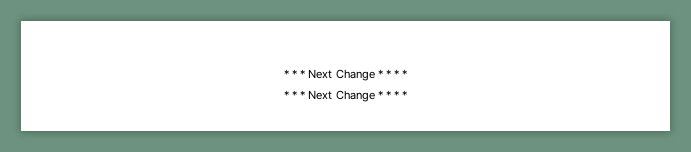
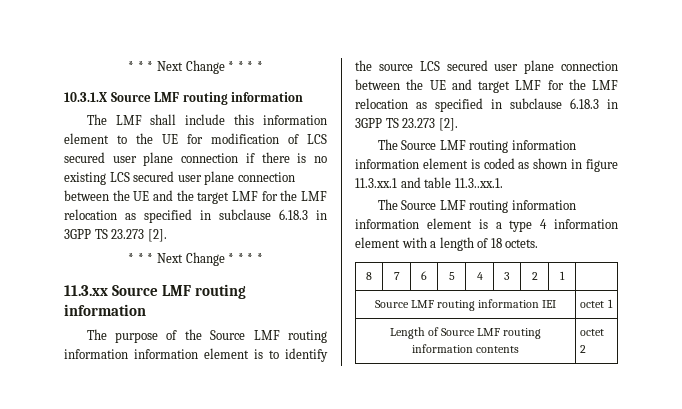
[284,69,407,81] [284,90,407,102] * * * Next Change * * * * // * * * Next Change * * * * -> [128,60,263,74] [64,92,304,105] [86,114,327,125] [64,133,327,144] [64,152,328,166] [64,171,295,185] [64,190,327,204] [64,209,327,223] [64,229,167,242] [128,252,263,266] [64,284,247,299] [64,304,146,316] [86,329,327,343] [64,348,328,362] [355,60,618,74] [355,79,618,93] [355,98,618,112] [355,118,458,131] [377,139,576,153] [355,158,618,172] [355,177,503,188] [377,199,576,213] [355,218,618,232] [355,237,539,251] [366,272,372,280] [393,272,400,280] [421,271,427,280] [448,272,455,280] [476,272,483,280] [504,272,510,280] [531,272,538,280] [560,271,565,280] [374,299,557,311] [580,299,613,308] [389,327,542,339] [411,344,520,353] [580,329,605,336] [580,345,587,353] * * * Next Change * * * * // 10.3.1.X Source LMF routing information // The LMF shall include this information element to the UE for modification of LCS secured user plane connection if there is no existing LCS secured user plane connection between the UE and the target LMF for the LMF relocation as specified in subclause 6.18.3 in 3GPP TS 23.273 [2]. // * * * Next Change * * * * // 11.3.xx Source LMF routing information // The purpose of the Source LMF routing information information element is to identify the source LCS secured user plane connection between the UE and target LMF for the LMF relocation as specified in subclause 6.18.3 in 3GPP TS 23.273 [2]. // The Source LMF routing information information element is coded as shown in figure 11.3.xx.1 and table 11.3..xx.1. // The Source LMF routing information information element is a type 4 information element with a length of 18 octets. // 8 | 7 | 6 | 5 | 4 | 3 | 2 | 1 | // Source LMF routing information IEI | octet 1 // Length of Source LMF routing information contents | octet 2

